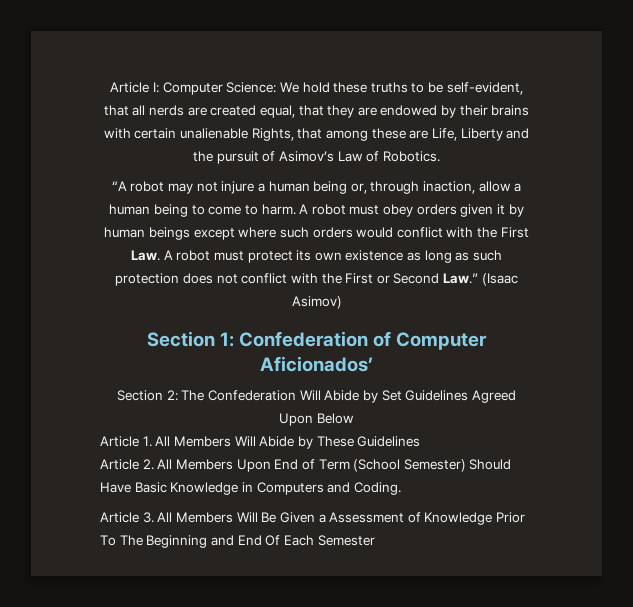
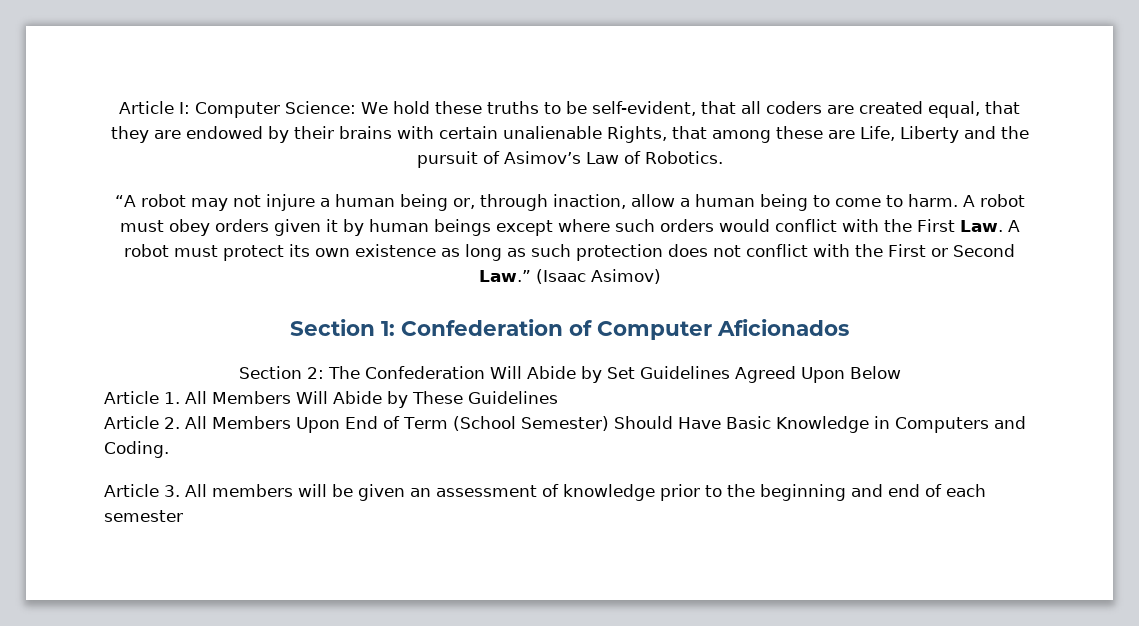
[148,105,184,116] nerds -> [766,101,823,114] coders
[260,356,373,372] Aficionados’ -> [717,319,849,336] Aficionados
[175,512,526,525] [100,535,375,548] Members Will Be Given a Assessment of Knowledge Prior To The Beginning and End Of Each Semester -> [212,484,986,501] [104,510,183,522] members will be given an assessment of knowledge prior to the beginning and end of each semester

